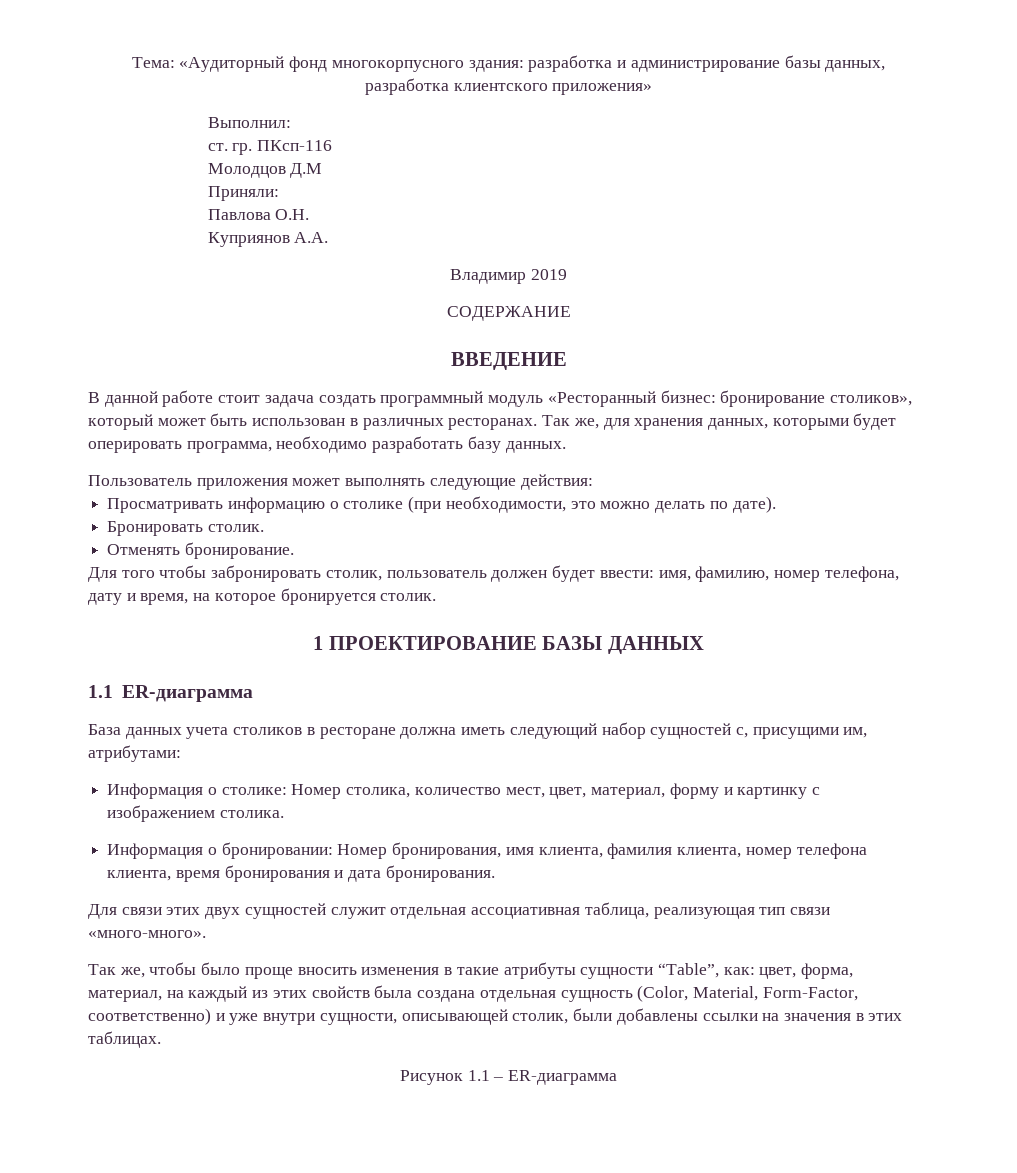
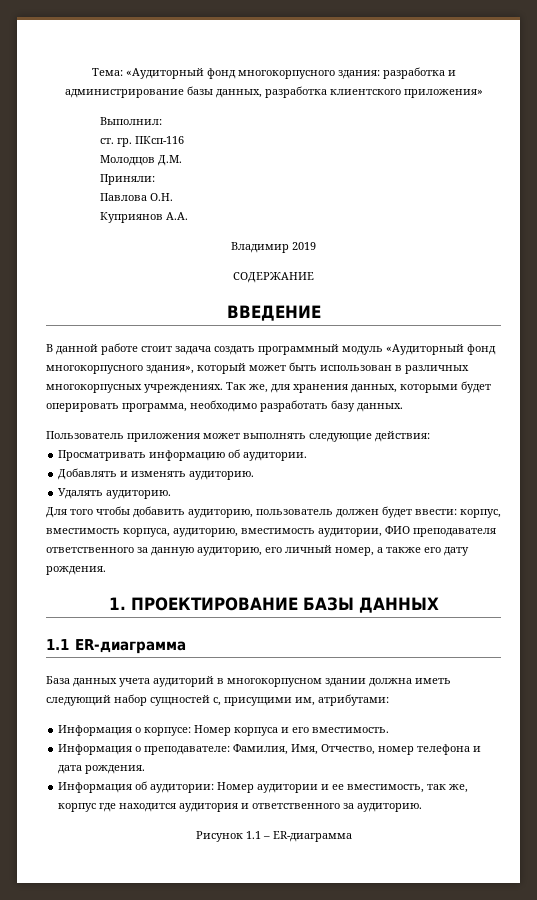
[290,163,323,178] Д.М -> [158,155,183,166] Д.М.
[547,390,912,407] «Ресторанный бизнес: бронирование столиков», -> [386,344,496,355] [46,365,194,374] «Аудиторный фонд многокорпусного здания»,
[448,418,538,430] ресторанах. -> [46,384,223,393] многокорпусных учреждениях.
[329,496,776,513] [107,521,264,536] [107,542,294,559] о столике (при необходимости, это можно делать по дате). // Бронировать столик. // Отменять бронирование. -> [228,449,308,461] [58,468,255,480] [58,488,172,499] об аудитории. // Добавлять и изменять аудиторию. // Удалять аудиторию.
[211,565,382,582] забронировать столик, -> [133,506,253,518] добавить аудиторию,
[658,566,899,582] [88,588,437,605] [313,636,324,650] имя, фамилию, номер телефона, дату и время, на которое бронируется столик. // 1 -> [460,509,501,518] [46,526,496,537] [46,545,469,556] [46,566,106,575] [108,597,126,610] корпус, вместимость корпуса, аудиторию, вместимость аудитории, ФИО преподавателя ответственного за данную аудиторию, его личный номер, а также его дату рождения. // 1.
[233,727,396,739] столиков в ресторане -> [153,676,366,687] аудиторий в многокорпусном здании
[221,783,820,799] [107,805,284,822] [107,842,867,859] [107,865,495,882] [88,902,830,919] [88,930,206,938] [88,962,854,979] [88,985,858,1002] [88,1008,903,1025] [88,1031,161,1048] столике: Номер столика, количество мест, цвет, материал, форму и картинку с изображением столика. // Информация о бронировании: Номер бронирования, имя клиента, фамилия клиента, номер телефона клиента, время бронирования и дата бронирования. // Для связи этих двух сущностей служит отдельная ассоциативная таблица, реализующая тип связи «много-много». // Так же, чтобы было проще вносить изменения в такие атрибуты сущности “Table”, как: цвет, форма, материал, на каждый из этих свойств была создана отдельная сущность (Color, Material, Form-Factor, соответственно) и уже внутри сущности, описывающей столик, были добавлены ссылки на значения в этих таблицах. -> [144,725,390,736] [58,744,482,755] [58,765,146,774] [58,781,469,793] [58,803,423,812] корпусе: Номер корпуса и его вместимость. // Информация о преподавателе: Фамилия, Имя, Отчество, номер телефона и дата рождения. // Информация об аудитории: Номер аудитории и ее вместимость, так же, корпус где находится аудитория и ответственного за аудиторию.

